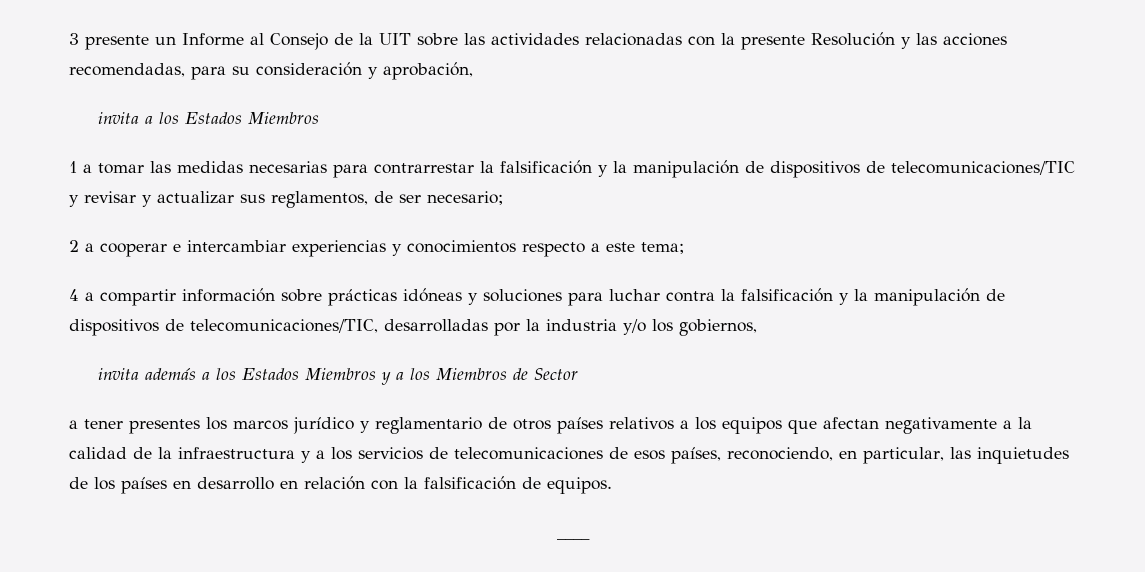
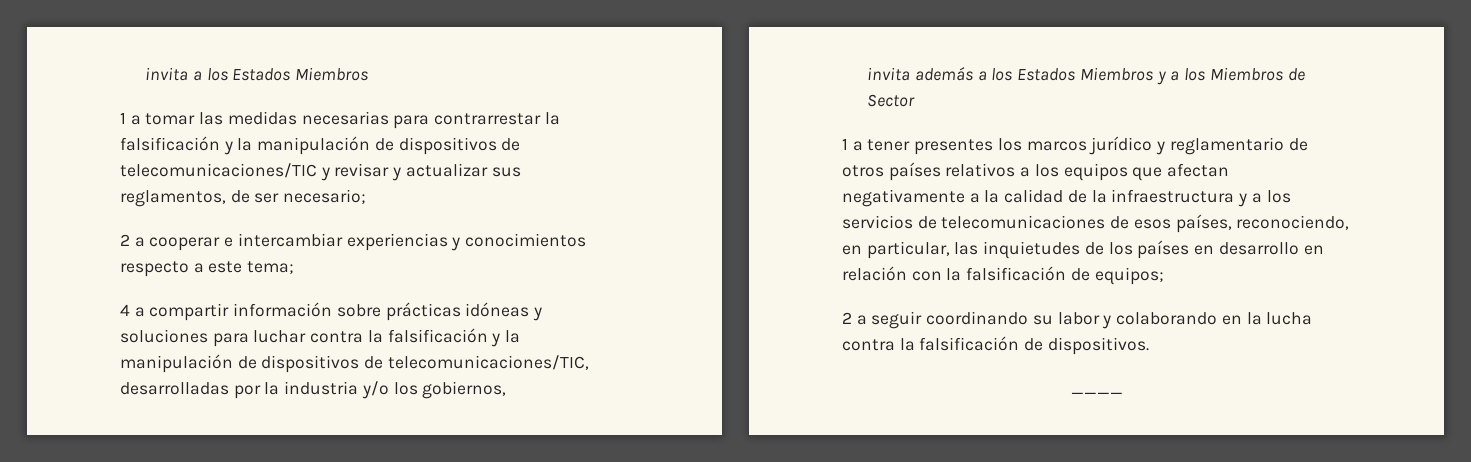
[69,32,1007,50] [69,62,473,80] 3 presente un Informe al Consejo de la UIT sobre las actividades relacionadas con la presente Resolución y las acciones recomendadas, para su consideración y aprobación, // -> (145, 74) none
(578, 374) none -> [842,138,848,150] 1
[547,477,612,494] equipos. -> [1094,267,1164,285] [842,311,1313,329] [842,336,1149,355] equipos; // 2 a seguir coordinando su labor y colaborando en la lucha contra la falsificación de dispositivos.

